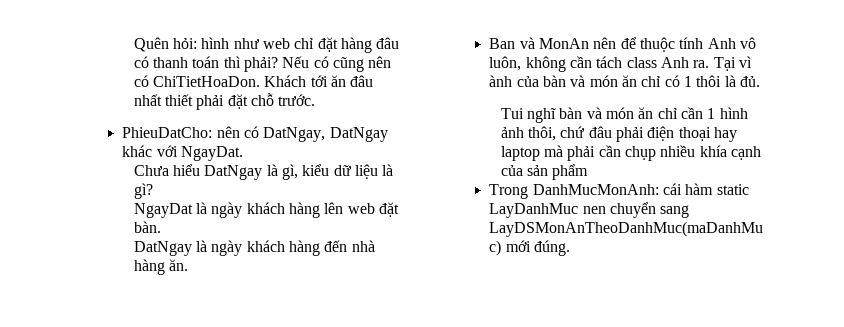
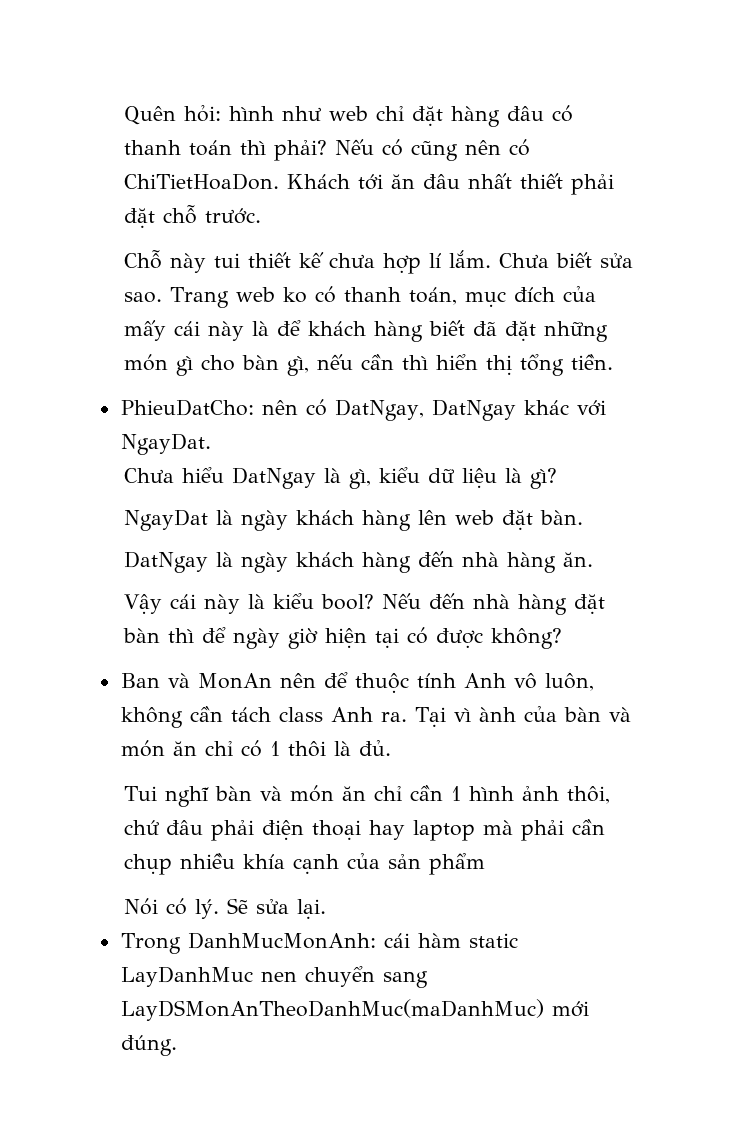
(316, 100) none -> [123,250,633,274] [123,286,596,308] [123,320,608,342] [123,354,613,376] // Chỗ này tui thiết kế chưa hợp lí lắm. Chưa biết sửa sao. Trang web ko có thanh toán, mục đích của mấy cái này là để khách hàng biết đã đặt những món gì cho bàn gì, nếu cần thì hiển thị tổng tiền.
(189, 265) none -> [123,593,605,615] [122,627,562,649] // Vậy cái này là kiểu bool? Nếu đến nhà hàng đặt bàn thì để ngày giờ hiện tại có được không?
(589, 172) none -> [123,898,326,919] // Nói có lý. Sẽ sửa lại.

